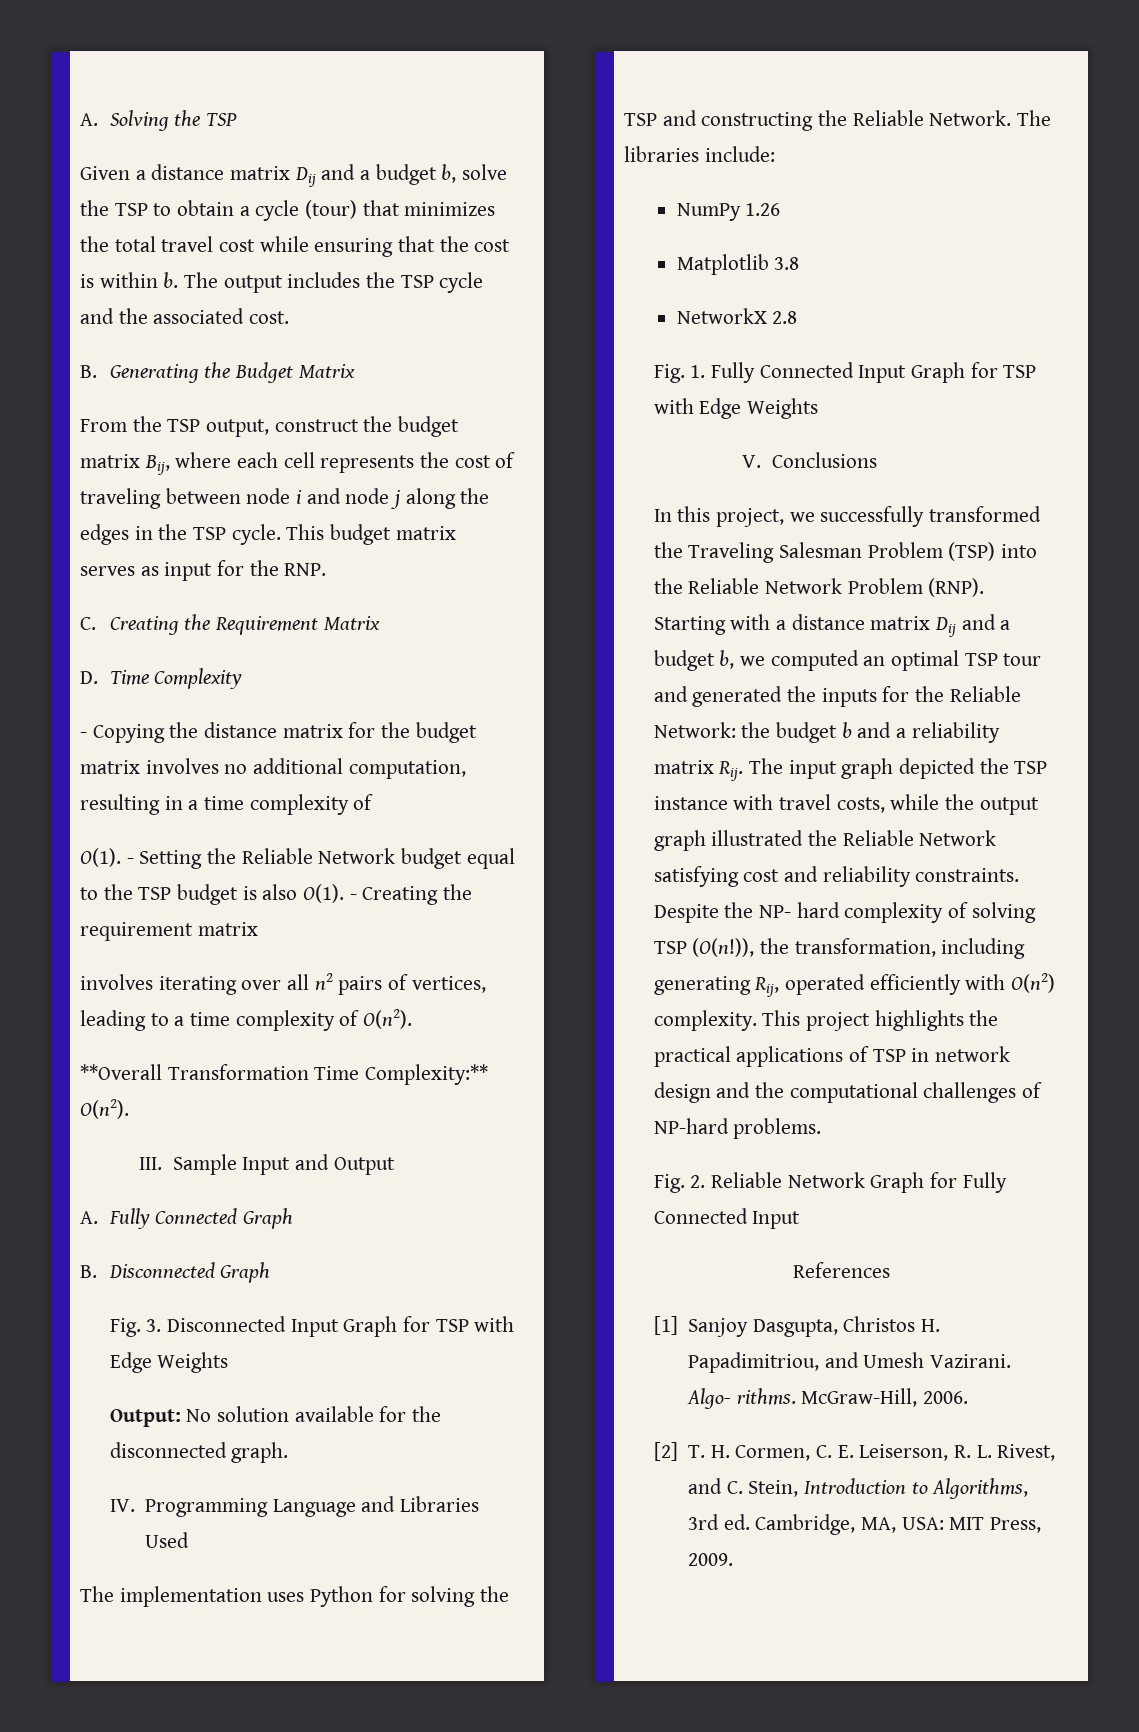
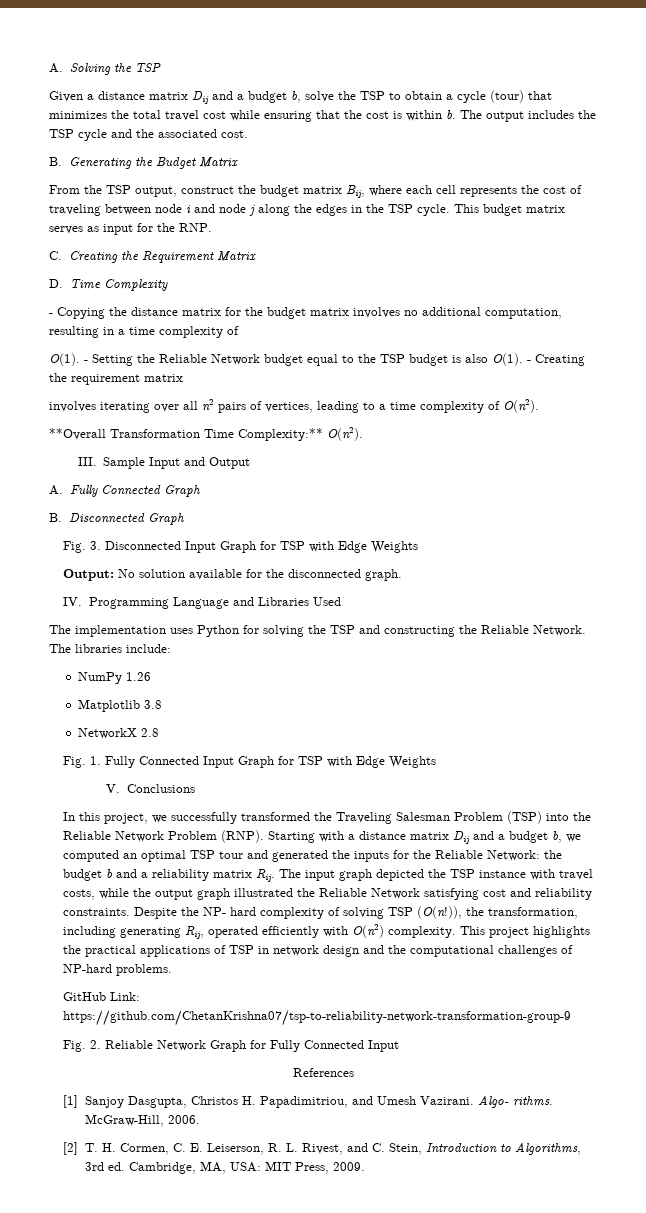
(822, 1128) none -> [63,992,141,1001] [63,1010,572,1026] // GitHub Link: https://github.com/ChetanKrishna07/tsp-to-reliability-network-transformation-group-9

